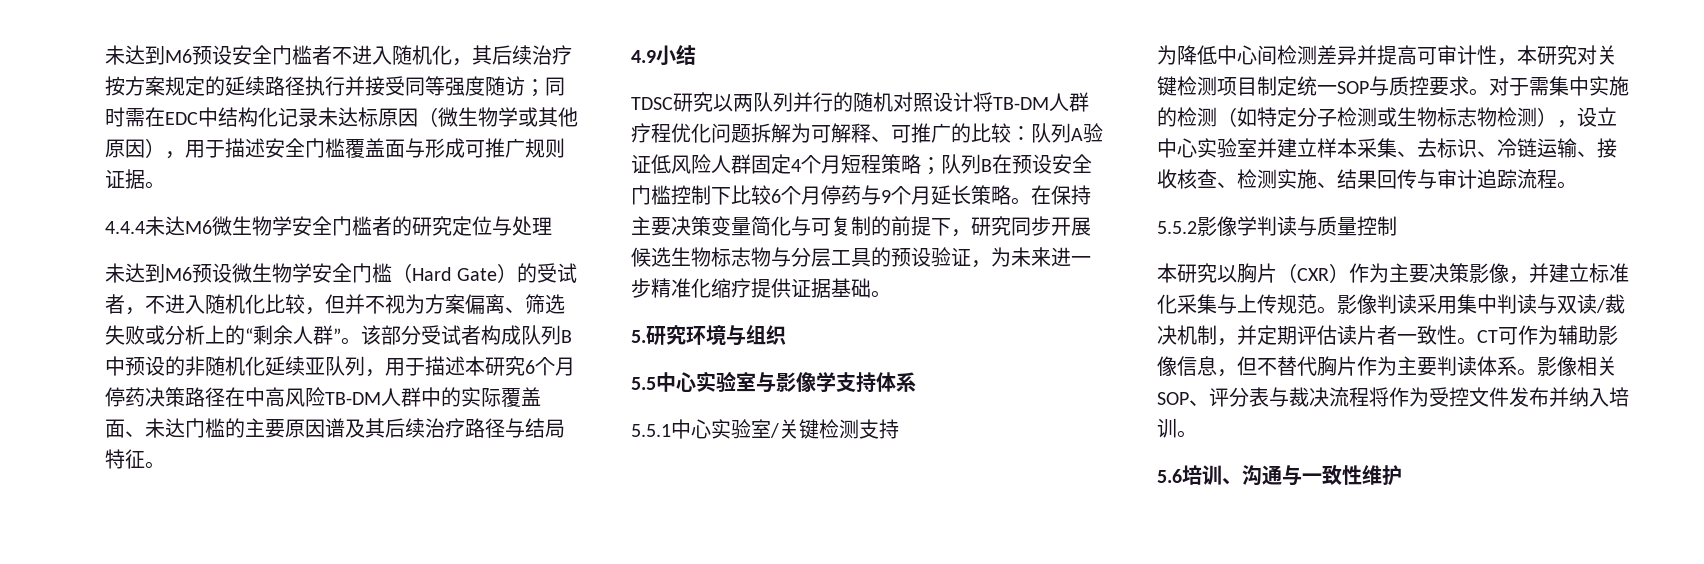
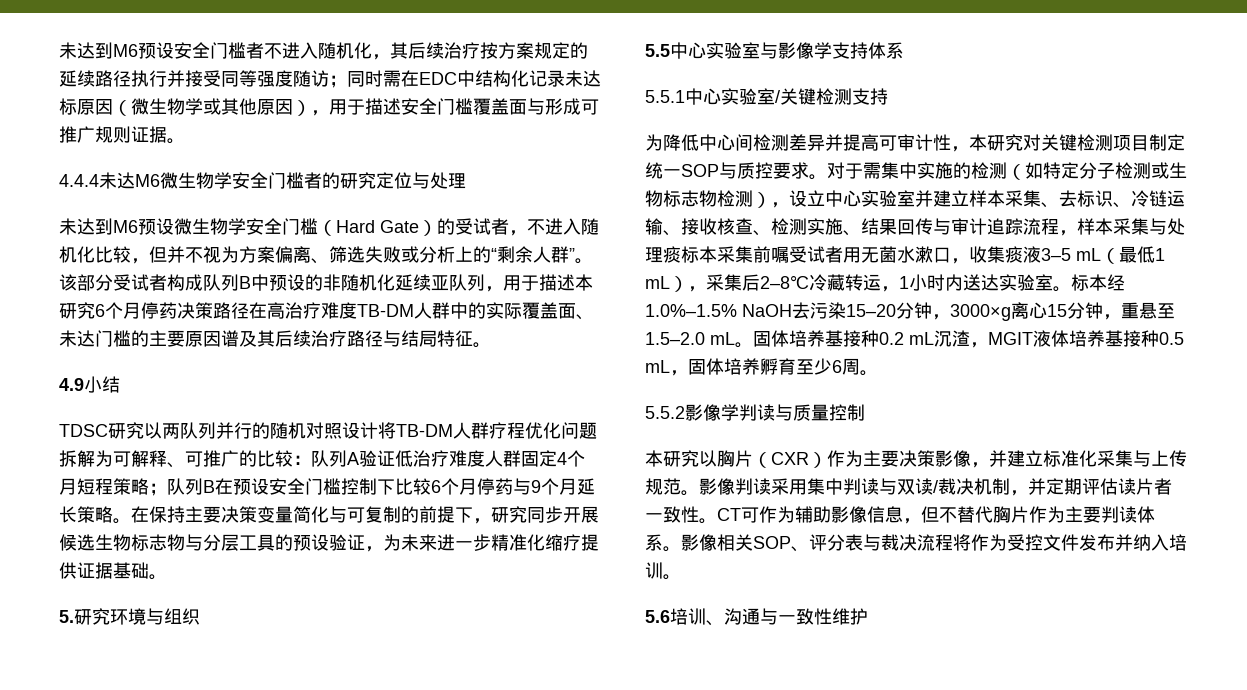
[245,387,325,407] 中高风险 -> [267,302,357,319] 高治疗难度
[671,154,711,174] 风险 -> [413,450,485,467] 治疗难度
(1557, 179) none -> [1059,218,1185,236] [645,246,1165,264] [645,274,1125,292] [645,302,1175,321] [645,330,1184,348] [645,358,860,376] ，样本采集与处理痰标本采集前嘱受试者用无菌水漱口，收集痰液3–5 mL（最低1 mL），采集后2–8℃冷藏转运，1小时内送达实验室。标本经1.0%–1.5% NaOH去污染15–20分钟，3000×g离心15分钟，重悬至1.5–2.0 mL。固体培养基接种0.2 mL沉渣，MGIT液体培养基接种0.5 mL，固体培养孵育至少6周

